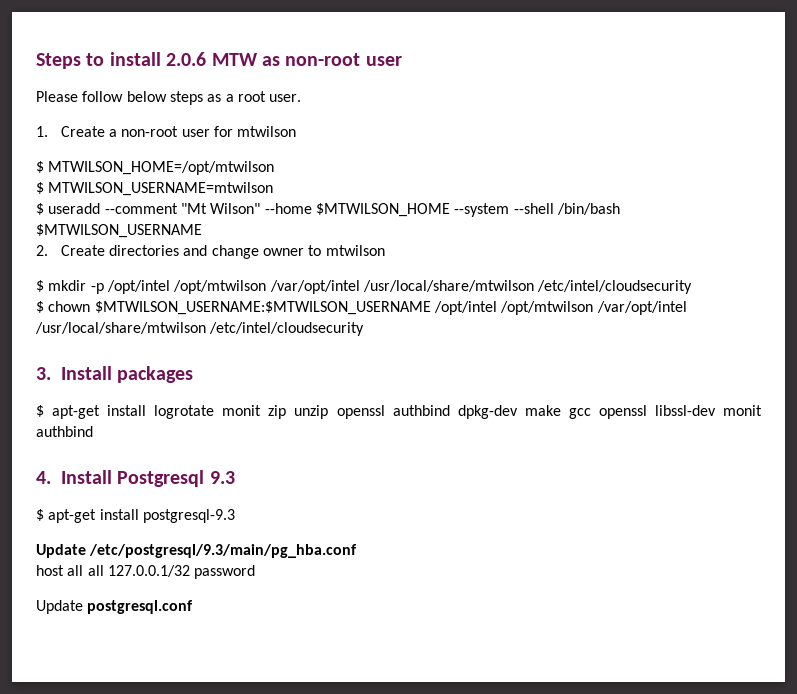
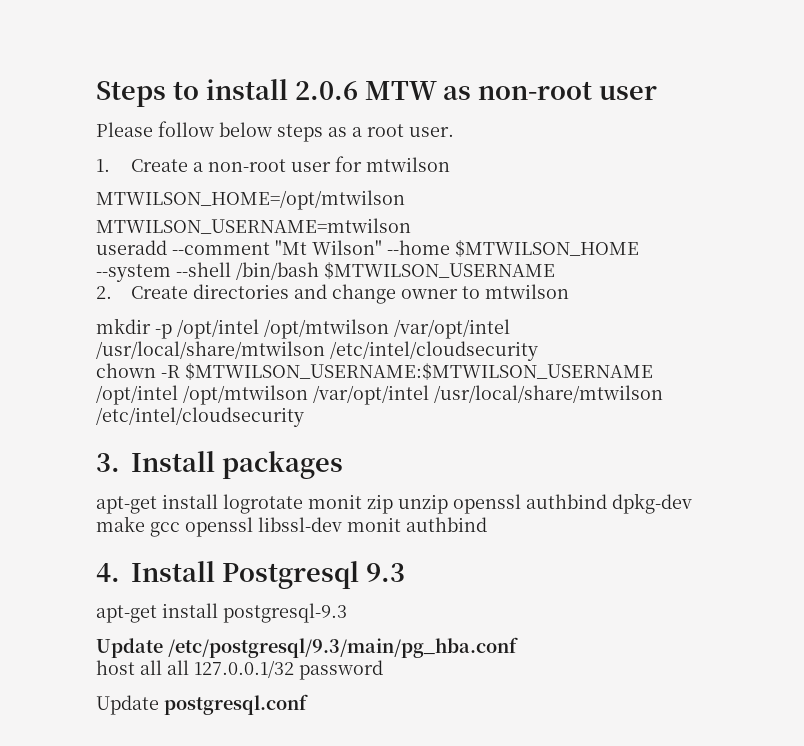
[36,161,44,173] $ -> (450, 164) none
[36,182,44,194] $ -> (405, 200) none
[36,203,44,215] $ -> (411, 226) none
[36,280,44,292] $ -> (569, 291) none
[36,301,91,313] $ chown -> [96,363,180,378] chown -R
[36,405,44,417] $ -> (343, 465) none
[36,509,44,521] $ -> (405, 572) none

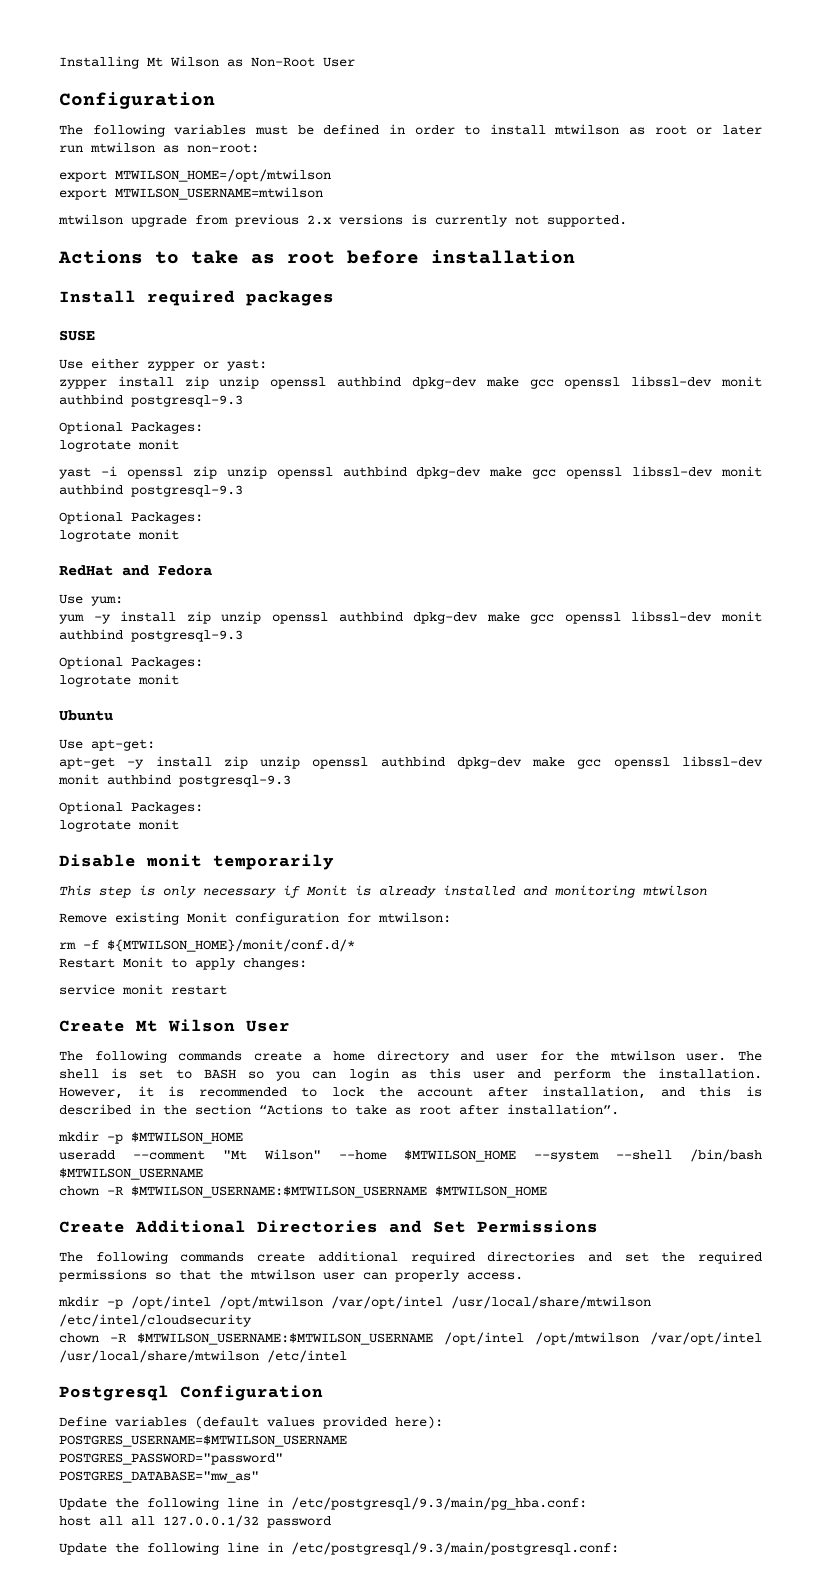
[96,79,658,107] [96,121,454,142] [96,159,286,172] Steps to install 2.0.6 MTW as non-root user // Please follow below steps as a root user. // 1. Create a non-root -> [59,56,355,69] [59,92,215,109] [59,124,762,137] [59,142,259,153] [59,169,331,182] [59,187,323,200] [58,214,627,227] [58,250,575,264] [59,290,334,306] [59,330,95,341] [59,358,267,371] [59,376,762,389] [59,394,243,407] [59,421,203,434] [59,439,179,452] [59,466,762,479] [59,484,243,497] [59,511,203,524] [59,529,179,542] [59,565,212,576] [59,594,123,606] [59,611,762,624] [59,629,243,642] [59,656,203,669] [59,674,179,687] [59,710,113,721] [59,739,155,751] [59,756,763,769] [58,774,291,787] [59,801,203,814] [59,819,179,832] [59,854,334,870] [59,885,707,898] [59,912,451,925] [59,939,355,952] [59,957,307,970] [59,984,227,995] [59,1019,290,1032] [59,1050,485,1063] Installing Mt Wilson as Non-Root User // Configuration // The following variables must be defined in order to install mtwilson as root or later run mtwilson as non-root: // export MTWILSON_HOME=/opt/mtwilson // export MTWILSON_USERNAME=mtwilson // mtwilson upgrade from previous 2.x versions is currently not supported. // Actions to take as root before installation // Install required packages // SUSE // Use either zypper or yast: // zypper install zip unzip openssl authbind dpkg-dev make gcc openssl libssl-dev monit authbind postgresql-9.3 // Optional Packages: // logrotate monit // yast -i openssl zip unzip openssl authbind dpkg-dev make gcc openssl libssl-dev monit authbind postgresql-9.3 // Optional Packages: // logrotate monit // RedHat and Fedora // Use yum: // yum -y install zip unzip openssl authbind dpkg-dev make gcc openssl libssl-dev monit authbind postgresql-9.3 // Optional Packages: // logrotate monit // Ubuntu // Use apt-get: // apt-get -y install zip unzip openssl authbind dpkg-dev make gcc openssl libssl-dev monit authbind postgresql-9.3 // Optional Packages: // logrotate monit // Disable monit temporarily // This step is only necessary if Monit is already installed and monitoring mtwilson // Remove existing Monit configuration for mtwilson: // rm -f ${MTWILSON_HOME}/monit/conf.d/* // Restart Monit to apply changes: // service monit restart // Create Mt Wilson User // The following commands create a home directory and
[365,157,450,172] [96,190,405,210] [96,218,411,234] mtwilson // MTWILSON_HOME=/opt/mtwilson // MTWILSON_USERNAME=mtwilson -> [575,1050,763,1061] [59,1068,762,1081] [59,1086,763,1099] [59,1104,619,1115] [58,1131,243,1144] the mtwilson user. The shell is set to BASH so you can login as this user and perform the installation. However, it is recommended to lock the account after installation, and this is described in the section “Actions to take as root after installation”. // mkdir -p $MTWILSON_HOME
[96,284,569,304] 2. Create directories and change owner to mtwilson -> [59,1186,547,1198] [59,1220,598,1233] [59,1251,763,1264] [59,1269,523,1282] chown -R $MTWILSON_USERNAME:$MTWILSON_USERNAME $MTWILSON_HOME // Create Additional Directories and Set Permissions // The following commands create additional required directories and set the required permissions so that the mtwilson user can properly access.
[96,407,304,427] [96,451,343,479] [96,493,692,514] [96,516,487,537] [96,561,405,589] [96,603,347,623] [96,637,518,658] /etc/intel/cloudsecurity // 3. Install packages // apt-get install logrotate monit zip unzip openssl authbind dpkg-dev make gcc openssl libssl-dev monit authbind // 4. Install Postgresql 9.3 // apt-get install postgresql-9.3 // Update /etc/postgresql/9.3/main/pg_hba.conf -> [267,1350,347,1363] [59,1385,323,1401] [59,1416,443,1429] [59,1435,347,1447] [59,1453,283,1465] [59,1471,259,1483] [59,1497,587,1510] /etc/intel // Postgresql Configuration // Define variables (default values provided here): // POSTGRES_USERNAME=$MTWILSON_USERNAME // POSTGRES_PASSWORD="password" // POSTGRES_DATABASE="mw_as" // Update the following line in /etc/postgresql/9.3/main/pg_hba.conf:
[164,694,308,715] postgresql.conf -> [115,1542,619,1555] the following line in /etc/postgresql/9.3/main/postgresql.conf:

